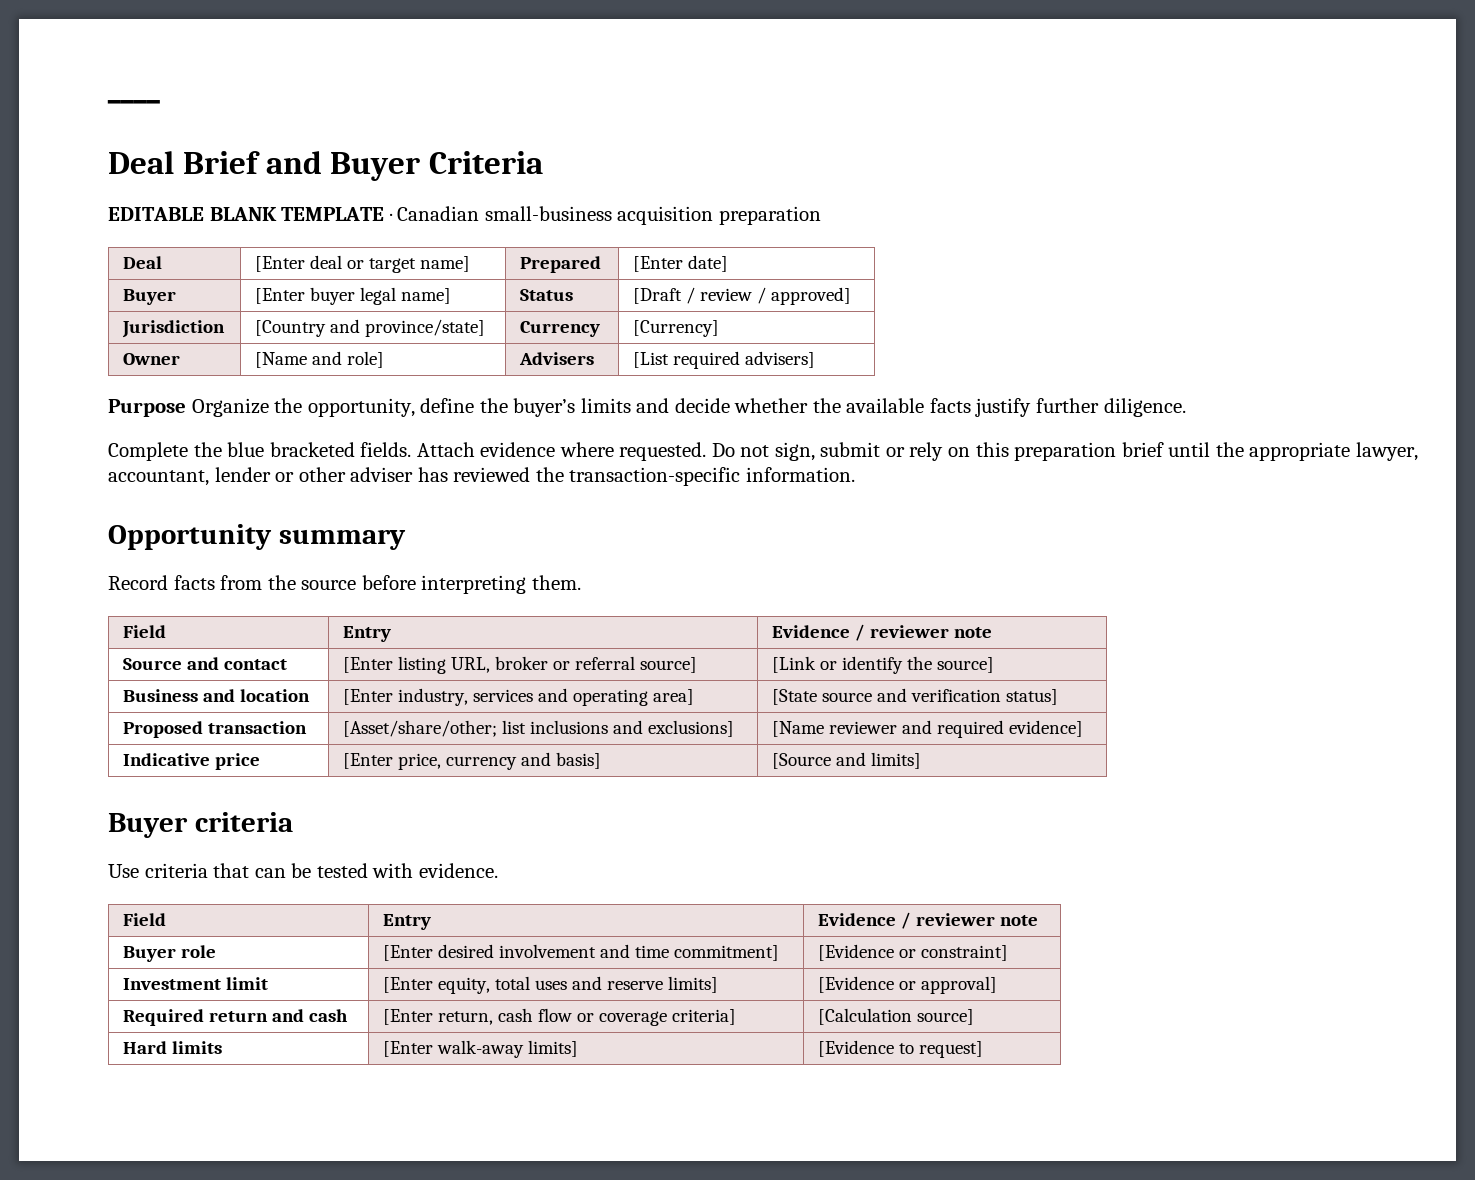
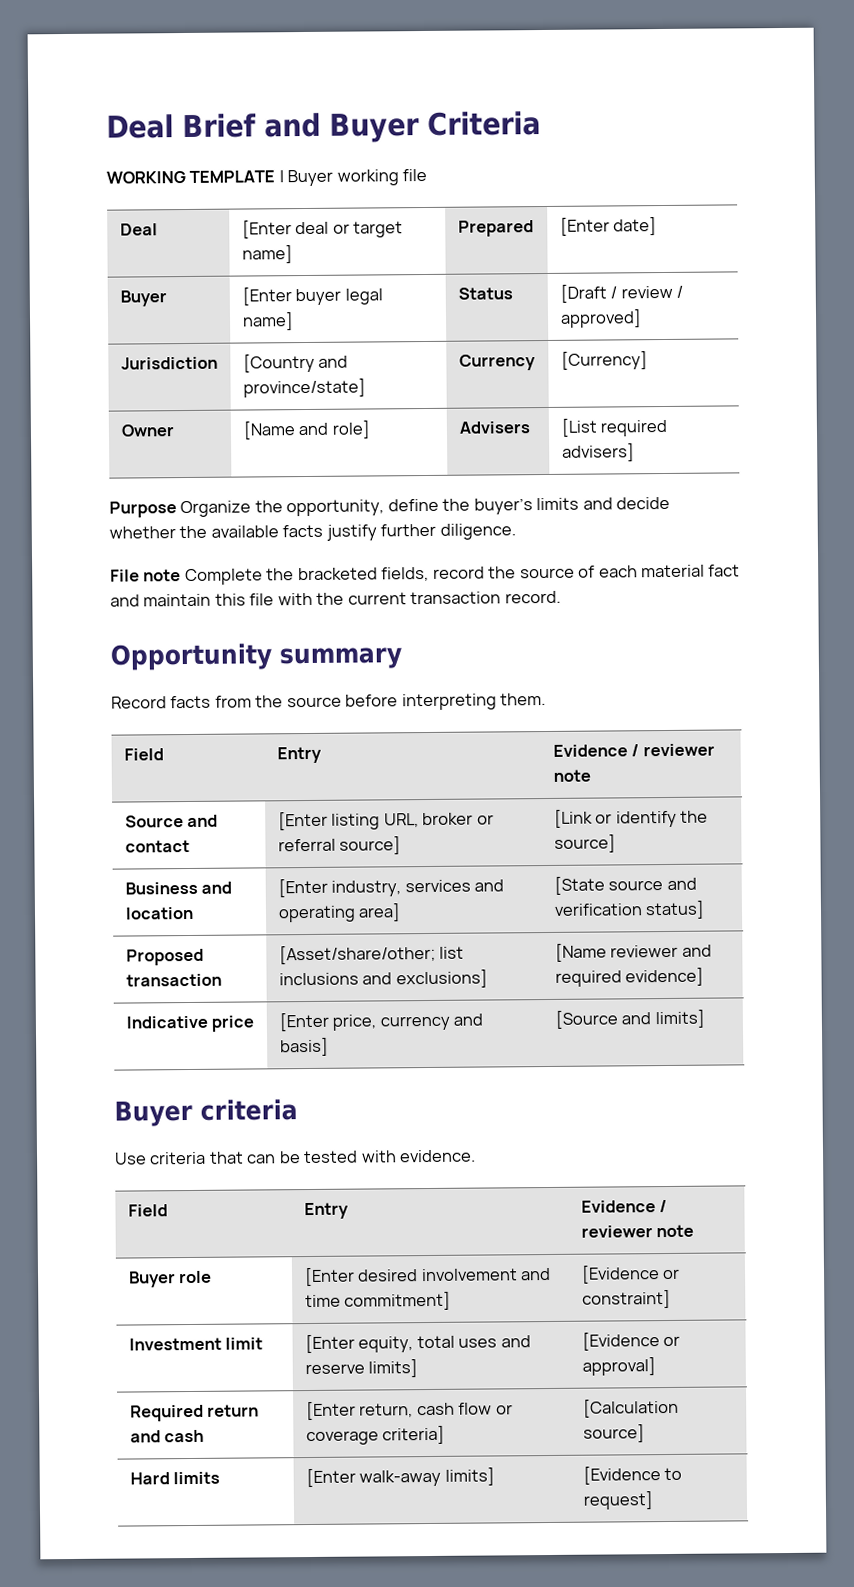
[107,100,160,109] ━━━━ // -> (106, 126) none
[108,206,821,225] EDITABLE BLANK TEMPLATE · Canadian small-business acquisition preparation -> [106,168,428,187] WORKING TEMPLATE | Buyer working file
[108,442,1418,461] [108,467,855,486] Complete the blue bracketed fields. Attach evidence where requested. Do not sign, submit or rely on this preparation brief until the appropriate lawyer, accountant, lender or other adviser has reviewed the transaction-specific information. -> [110,564,741,586] [110,590,561,607] File note Complete the bracketed fields, record the source of each material fact and maintain this file with the current transaction record.

